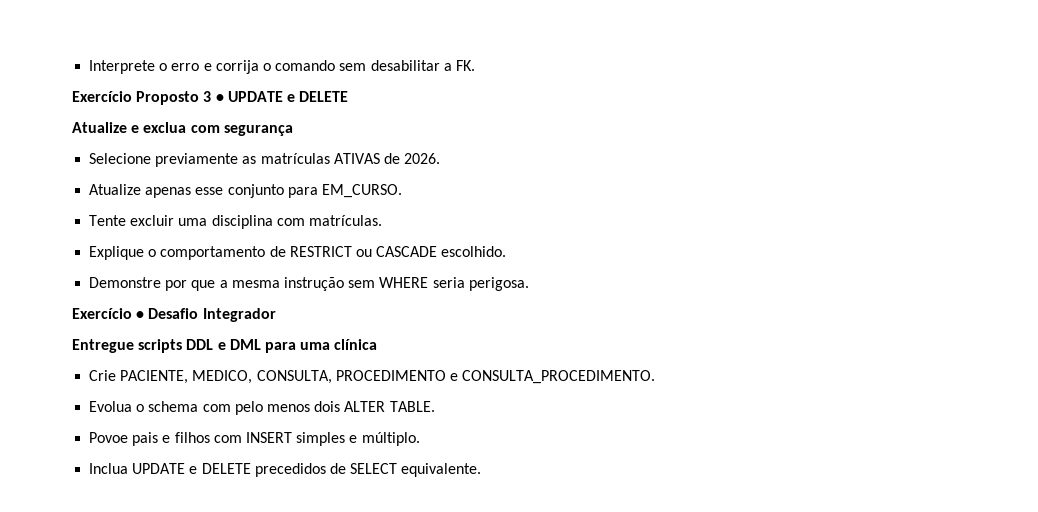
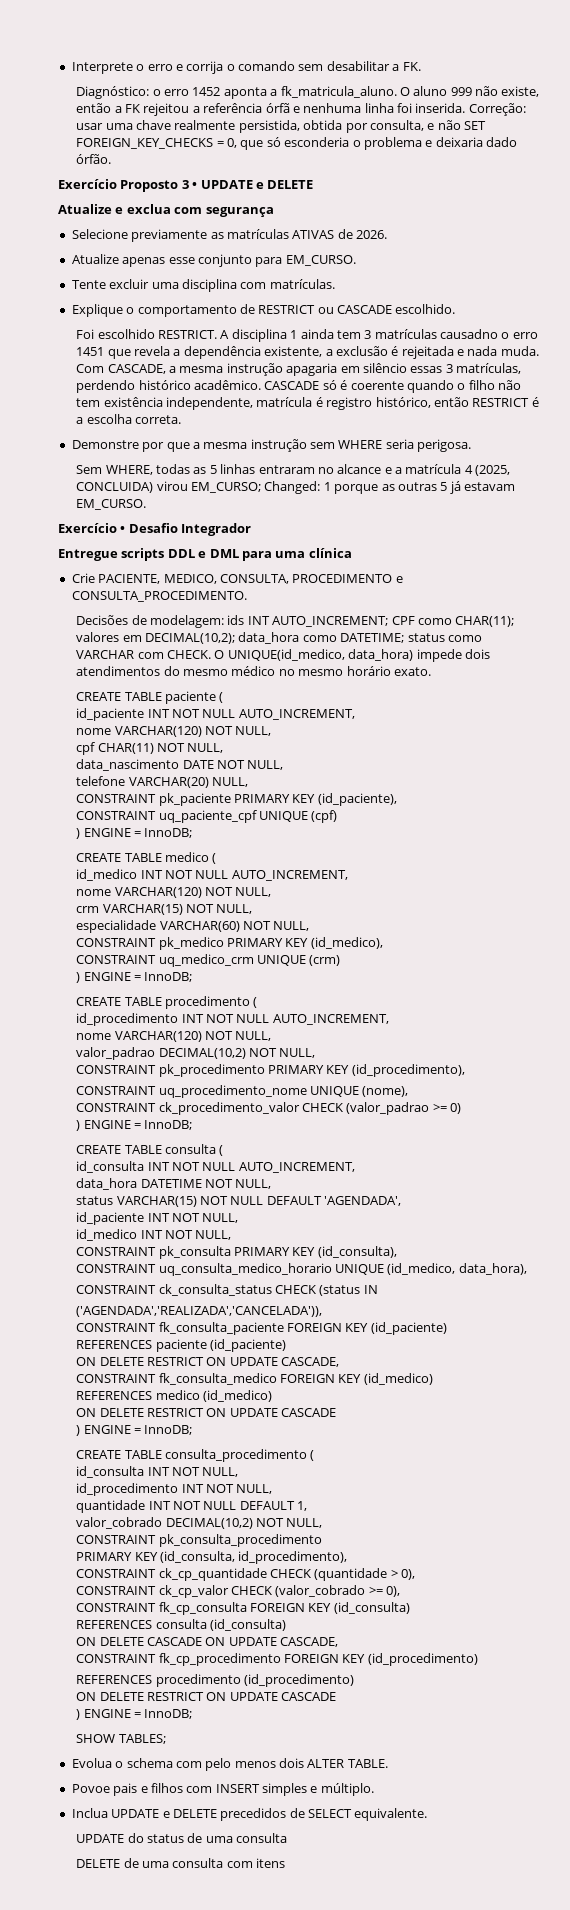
(475, 65) none -> [76,86,540,99] [76,103,526,116] [76,120,487,133] [76,137,518,150] [76,154,112,164] // Diagnóstico: o erro 1452 aponta a fk_matricula_aluno. O aluno 999 não existe, então a FK rejeitou a referência órfã e nenhuma linha foi inserida. Correção: usar uma chave realmente persistida, obtida por consulta, e não SET FOREIGN_KEY_CHECKS = 0, que só esconderia o problema e deixaria dado órfão.
(507, 251) none -> [76,329,538,342] [76,346,539,359] [76,363,522,376] [76,380,522,393] [76,397,539,410] [76,414,182,424] // Foi escolhido RESTRICT. A disciplina 1 ainda tem 3 matrículas causadno o erro 1451 que revela a dependência existente, a exclusão é rejeitada e nada muda. Com CASCADE, a mesma instrução apagaria em silêncio essas 3 matrículas, perdendo histórico acadêmico. CASCADE só é coerente quando o filho não tem existência independente, matrícula é registro histórico, então RESTRICT é a escolha correta.
(529, 284) none -> [76,464,511,476] [76,481,516,494] [76,499,147,510] // Sem WHERE, todas as 5 linhas entraram no alcance e a matrícula 4 (2025, CONCLUIDA) virou EM_CURSO; Changed: 1 porque as outras 5 já estavam EM_CURSO.
(656, 377) none -> [76,615,515,628] [76,632,482,644] [76,649,490,662] [76,666,431,676] [76,691,224,704] [76,708,355,721] [76,726,272,737] [76,742,224,755] [76,759,284,771] [76,776,249,788] [76,793,397,806] [76,810,338,823] [76,828,193,839] [76,852,217,864] [76,869,348,881] [76,887,272,898] [76,904,253,915] [76,920,310,933] [76,937,383,950] [76,954,341,967] [76,972,193,983] [76,996,258,1009] [76,1013,389,1026] [76,1031,272,1042] [76,1047,316,1060] [76,1064,465,1077] [76,1085,409,1098] [76,1102,462,1115] [76,1120,193,1131] [76,1144,224,1156] [76,1161,355,1173] [76,1178,272,1190] [76,1196,402,1207] [76,1212,239,1225] [76,1229,232,1241] [76,1246,397,1259] [76,1263,527,1276] [76,1284,378,1296] [76,1306,323,1317] [76,1322,447,1335] [76,1339,287,1352] [76,1357,340,1367] [76,1373,433,1385] [76,1390,273,1402] [76,1408,337,1417] [76,1425,193,1436] [76,1449,315,1462] [76,1466,239,1478] [76,1483,273,1496] [76,1500,308,1513] [76,1517,323,1529] [76,1534,322,1547] [76,1551,348,1564] [76,1568,416,1581] [76,1585,401,1598] [76,1602,410,1615] [76,1619,287,1631] [76,1637,339,1647] [76,1653,478,1666] [76,1674,355,1687] [76,1692,337,1701] [76,1709,193,1720] [76,1734,166,1744] // Decisões de modelagem: ids INT AUTO_INCREMENT; CPF como CHAR(11); valores em DECIMAL(10,2); data_hora como DATETIME; status como VARCHAR com CHECK. O UNIQUE(id_medico, data_hora) impede dois atendimentos do mesmo médico no mesmo horário exato. // CREATE TABLE paciente ( // id_paciente INT NOT NULL AUTO_INCREMENT, // nome VARCHAR(120) NOT NULL, // cpf CHAR(11) NOT NULL, // data_nascimento DATE NOT NULL, // telefone VARCHAR(20) NULL, // CONSTRAINT pk_paciente PRIMARY KEY (id_paciente), // CONSTRAINT uq_paciente_cpf UNIQUE (cpf) // ) ENGINE = InnoDB; // CREATE TABLE medico ( // id_medico INT NOT NULL AUTO_INCREMENT, // nome VARCHAR(120) NOT NULL, // crm VARCHAR(15) NOT NULL, // especialidade VARCHAR(60) NOT NULL, // CONSTRAINT pk_medico PRIMARY KEY (id_medico), // CONSTRAINT uq_medico_crm UNIQUE (crm) // ) ENGINE = InnoDB; // CREATE TABLE procedimento ( // id_procedimento INT NOT NULL AUTO_INCREMENT, // nome VARCHAR(120) NOT NULL, // valor_padrao DECIMAL(10,2) NOT NULL, // CONSTRAINT pk_procedimento PRIMARY KEY (id_procedimento), // CONSTRAINT uq_procedimento_nome UNIQUE (nome), // CONSTRAINT ck_procedimento_valor CHECK (valor_padrao >= 0) // ) ENGINE = InnoDB; // CREATE TABLE consulta ( // id_consulta INT NOT NULL AUTO_INCREMENT, // data_hora DATETIME NOT NULL, // status VARCHAR(15) NOT NULL DEFAULT 'AGENDADA', // id_paciente INT NOT NULL, // id_medico INT NOT NULL, // CONSTRAINT pk_consulta PRIMARY KEY (id_consulta), // CONSTRAINT uq_consulta_medico_horario UNIQUE (id_medico, data_hora), // CONSTRAINT ck_consulta_status CHECK (status IN // ('AGENDADA','REALIZADA','CANCELADA')), // CONSTRAINT fk_consulta_paciente FOREIGN KEY (id_paciente) // REFERENCES paciente (id_paciente) // ON DELETE RESTRICT ON UPDATE CASCADE, // CONSTRAINT fk_consulta_medico FOREIGN KEY (id_medico) // REFERENCES medico (id_medico) // ON DELETE RESTRICT ON UPDATE CASCADE // ) ENGINE = InnoDB; // CREATE TABLE consulta_procedimento ( // id_consulta INT NOT NULL, // id_procedimento INT NOT NULL, // quantidade INT NOT NULL DEFAULT 1, // valor_cobrado DECIMAL(10,2) NOT NULL, // CONSTRAINT pk_consulta_procedimento // PRIMARY KEY (id_consulta, id_procedimento), // CONSTRAINT ck_cp_quantidade CHECK (quantidade > 0), // CONSTRAINT ck_cp_valor CHECK (valor_cobrado >= 0), // CONSTRAINT fk_cp_consulta FOREIGN KEY (id_consulta) // REFERENCES consulta (id_consulta) // ON DELETE CASCADE ON UPDATE CASCADE, // CONSTRAINT fk_cp_procedimento FOREIGN KEY (id_procedimento) // REFERENCES procedimento (id_procedimento) // ON DELETE RESTRICT ON UPDATE CASCADE // ) ENGINE = InnoDB; // SHOW TABLES;
(482, 470) none -> [76,1833,288,1843] [76,1858,286,1868] // UPDATE do status de uma consulta // DELETE de uma consulta com itens

